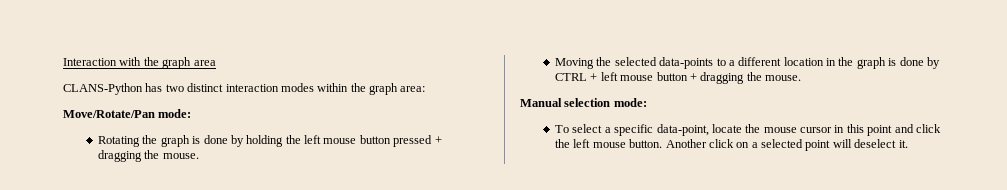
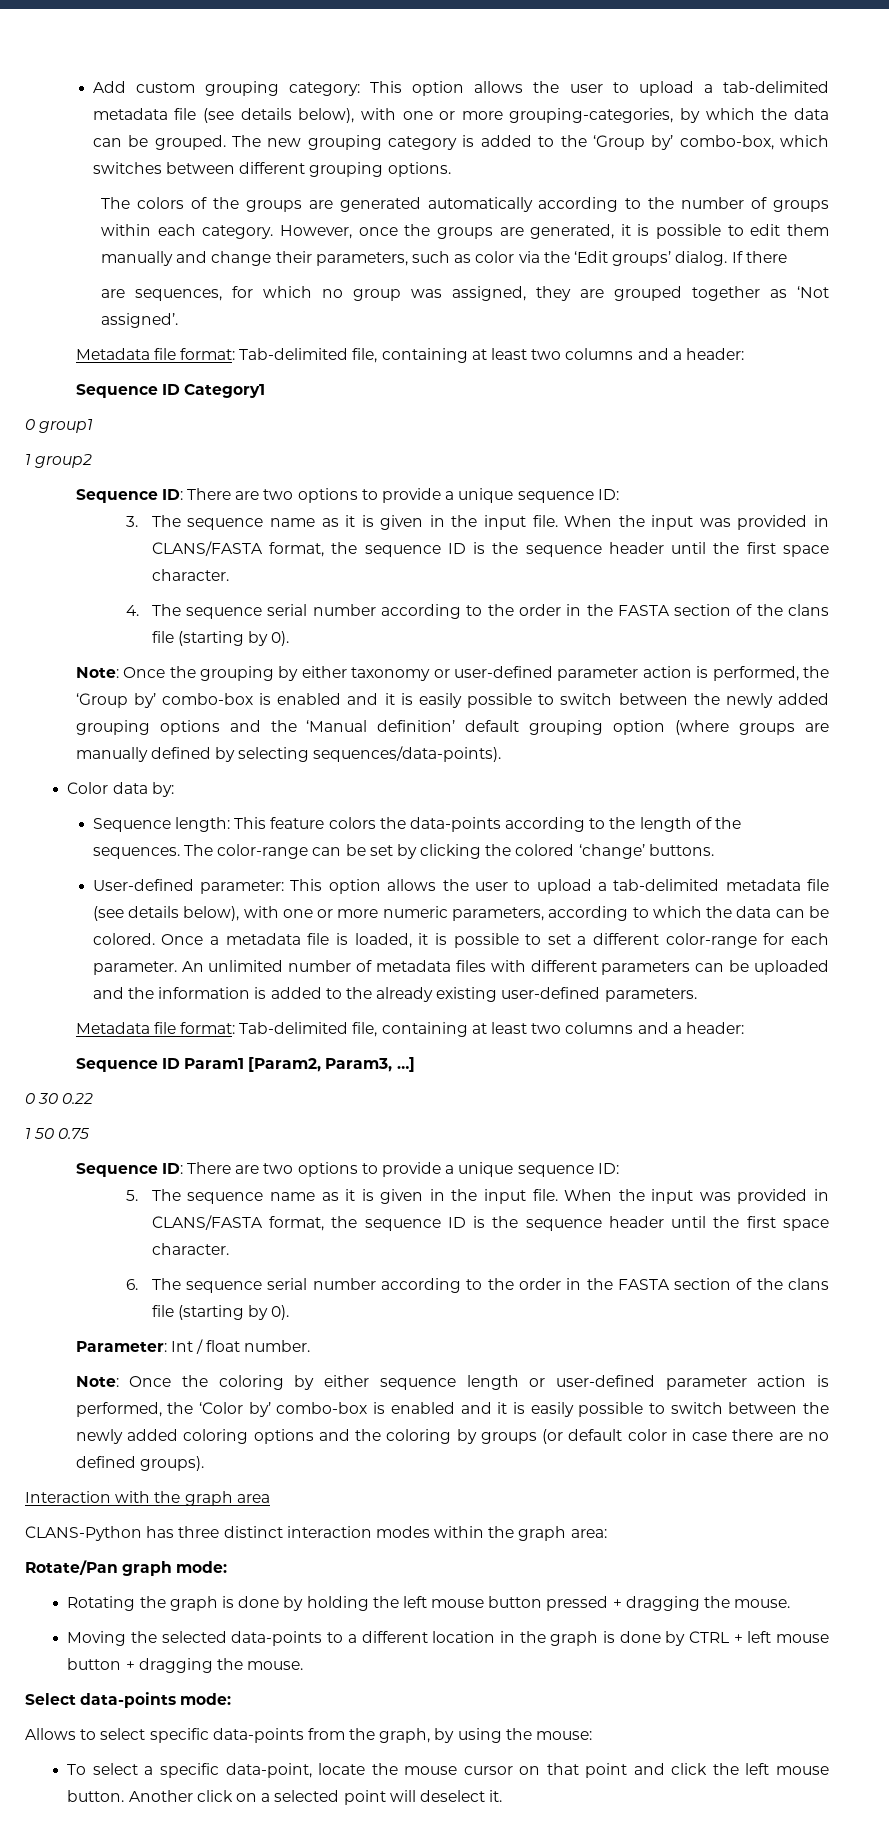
(63, 62) none -> [92,81,829,96] [92,108,830,123] [92,135,829,150] [92,162,451,177] [101,197,829,212] [101,224,829,239] [101,251,787,266] [101,286,830,301] [101,313,179,328] [75,348,744,363] [75,384,266,398] [25,419,94,433] [25,454,93,468] [75,488,619,503] [126,515,829,530] [151,541,830,557] [151,569,229,581] [126,604,830,619] [151,631,290,646] [75,666,830,681] [75,693,829,708] [75,720,829,735] [75,746,502,762] [67,782,174,797] [92,817,741,832] [92,844,714,859] [92,879,829,894] [92,906,829,921] [92,933,830,948] [92,960,829,975] [92,987,697,1002] [75,1022,744,1037] [75,1057,415,1072] [25,1093,94,1104] [25,1128,90,1139] [75,1162,619,1177] [126,1189,829,1204] [151,1215,830,1231] [151,1243,229,1255] [126,1278,830,1293] [151,1305,290,1320] [75,1339,311,1354] [75,1375,830,1390] [75,1402,830,1417] [75,1429,830,1444] [75,1456,204,1471] Add custom grouping category: This option allows the user to upload a tab-delimited metadata file (see details below), with one or more grouping-categories, by which the data can be grouped. The new grouping category is added to the ‘Group by’ combo-box, which switches between different grouping options. // The colors of the groups are generated automatically according to the number of groups within each category. However, once the groups are generated, it is possible to edit them manually and change their parameters, such as color via the ‘Edit groups’ dialog. If there // are sequences, for which no group was assigned, they are grouped together as ‘Not assigned’. // Metadata file format: Tab-delimited file, containing at least two columns and a header: // Sequence ID Category1 // 0 group1 // 1 group2 // Sequence ID: There are two options to provide a unique sequence ID: // 3. The sequence name as it is given in the input file. When the input was provided in CLANS/FASTA format, the sequence ID is the sequence header until the first space character. // 4. The sequence serial number according to the order in the FASTA section of the clans file (starting by 0). // Note: Once the grouping by either taxonomy or user-defined parameter action is performed, the ‘Group by’ combo-box is enabled and it is easily possible to switch between the newly added grouping options and the ‘Manual definition’ default grouping option (where groups are manually defined by selecting sequences/data-points). // Color data by: // Sequence length: This feature colors the data-points according to the length of the sequences. The color-range can be set by clicking the colored ‘change’ buttons. // User-defined parameter: This option allows the user to upload a tab-delimited metadata file (see details below), with one or more numeric parameters, according to which the data can be colored. Once a metadata file is loaded, it is possible to set a different color-range for each parameter. An unlimited number of metadata files with different parameters can be uploaded and the information is added to the already existing user-defined parameters. // Metadata file format: Tab-delimited file, containing at least two columns and a header: // Sequence ID Param1 [Param2, Param3, …] // 0 30 0.22 // 1 50 0.75 // Sequence ID: There are two options to provide a unique sequence ID: // 5. The sequence name as it is given in the input file. When the input was provided in CLANS/FASTA format, the sequence ID is the sequence header until the first space character. // 6. The sequence serial number according to the order in the FASTA section of the clans file (starting by 0). // Parameter: Int / float number. // Note: Once the coloring by either sequence length or user-defined parameter action is performed, the ‘Color by’ combo-box is enabled and it is easily possible to switch between the newly added coloring options and the coloring by groups (or default color in case there are no defined groups). //
[165,84,184,92] two -> [178,1526,220,1538] three
[63,110,155,118] Move/Rotate/Pan -> [25,1560,173,1576] Rotate/Pan graph
[520,98,647,107] Manual selection mode: -> [25,1692,232,1708] [25,1728,593,1743] Select data-points mode: // Allows to select specific data-points from the graph, by using the mouse:
[834,124,864,133] in this -> [519,1763,579,1775] on that

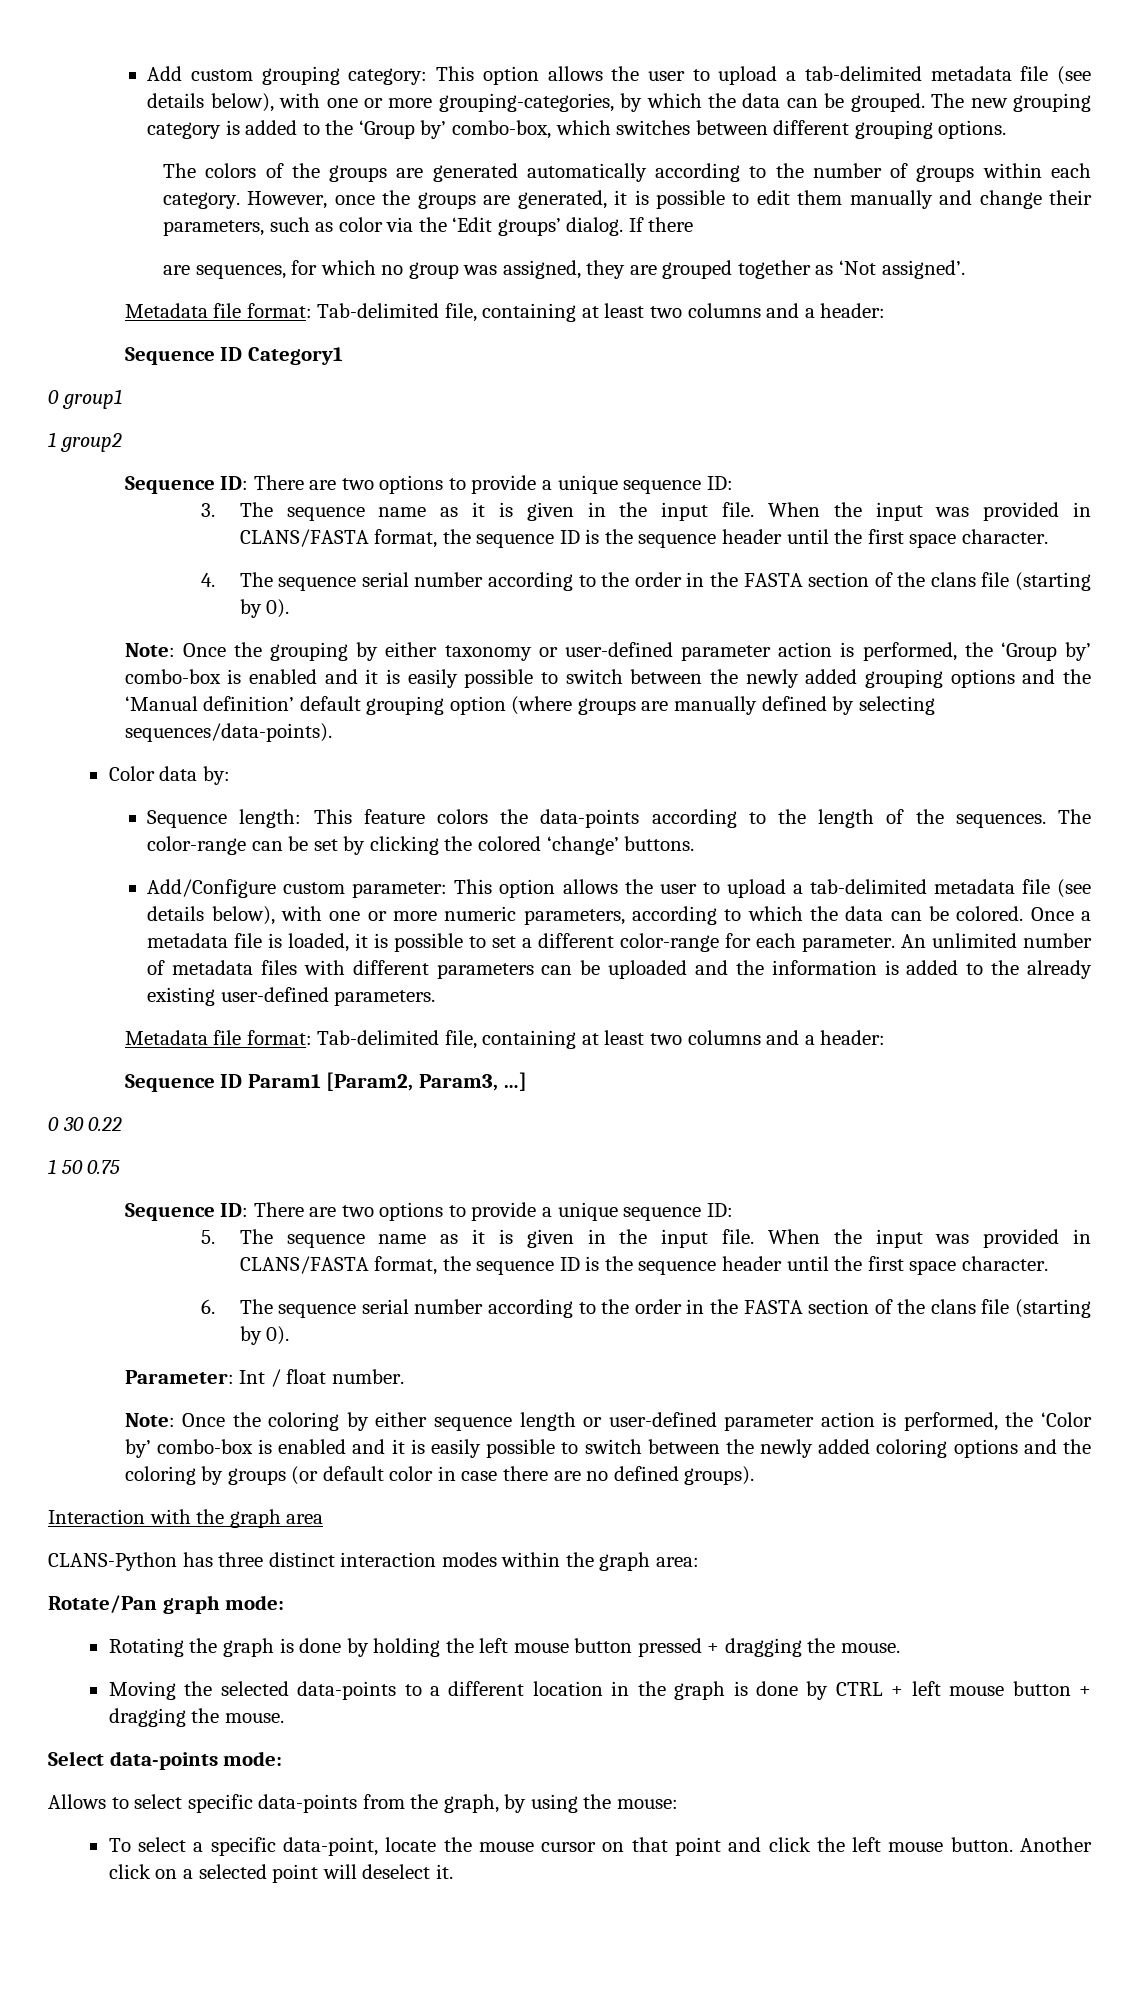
[92,879,194,891] User-defined -> [147,879,346,898] Add/Configure custom

